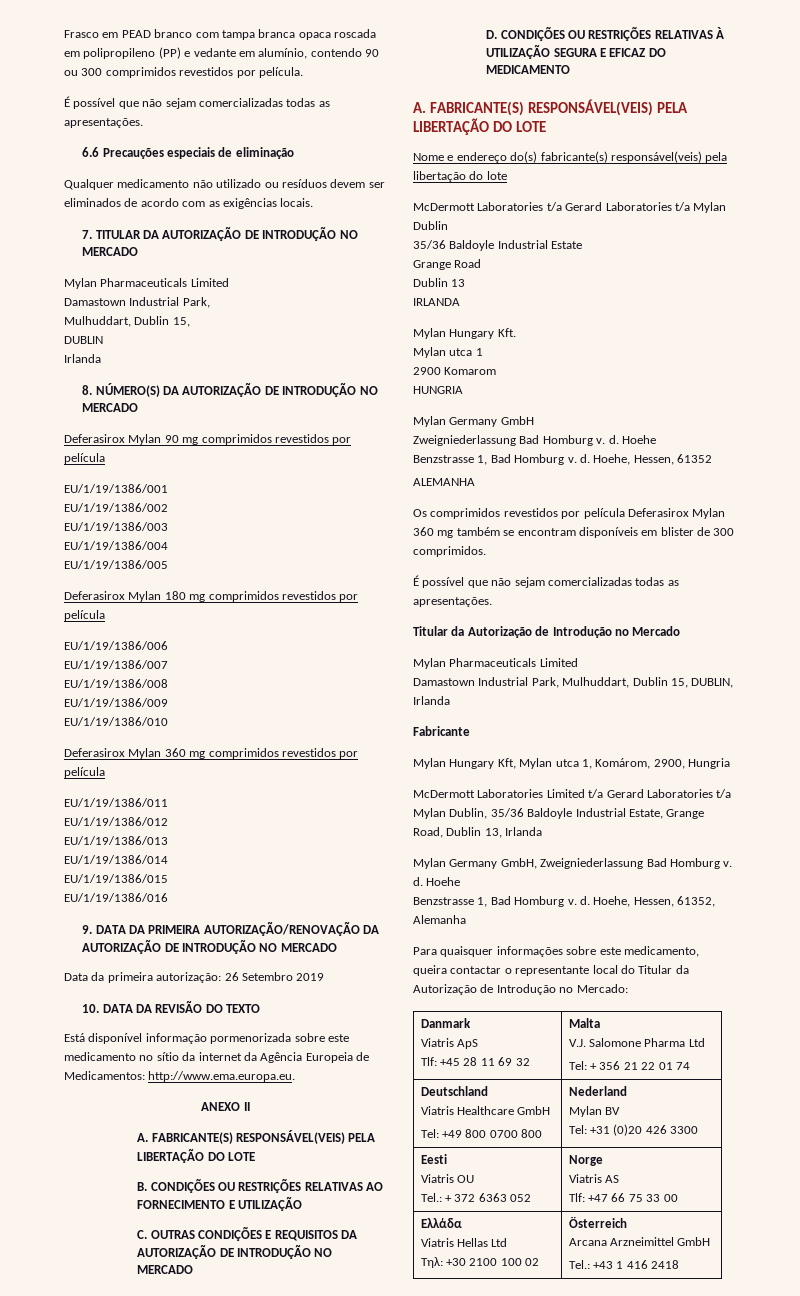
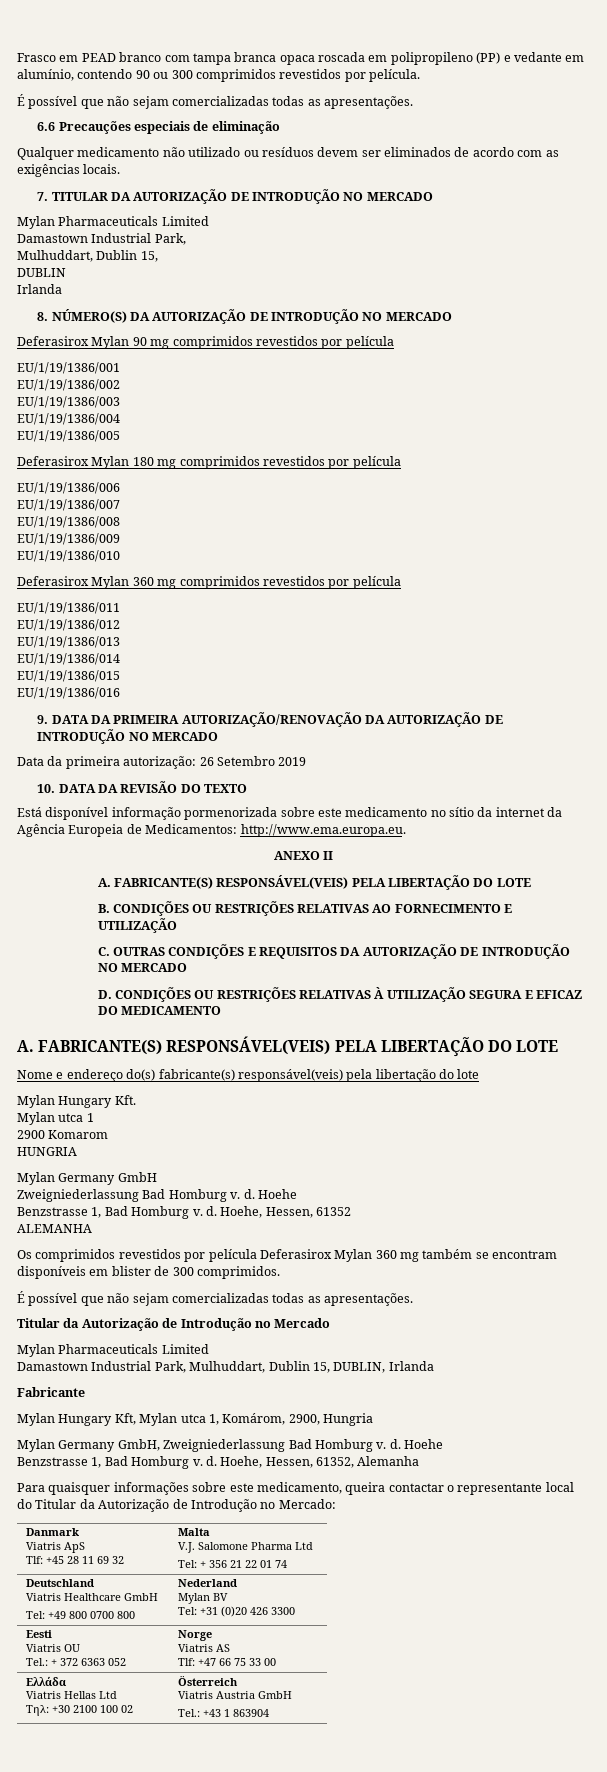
[413,202,727,213] [413,221,448,230] [413,240,583,251] [413,259,482,270] [413,278,466,287] [413,298,460,306] // McDermott Laboratories t/a Gerard Laboratories t/a Mylan Dublin // 35/36 Baldoyle Industrial Estate // Grange Road // Dublin 13 // IRLANDA -> (480, 1074) none
[413,789,732,798] [413,808,705,819] [413,827,543,838] // McDermott Laboratories Limited t/a Gerard Laboratories t/a Mylan Dublin, 35/36 Baldoyle Industrial Estate, Grange Road, Dublin 13, Irlanda -> (373, 1419) none
[568,1237,675,1246] Arcana Arzneimittel -> [177,1691,255,1699] Viatris Austria
[626,1260,680,1269] 416 2418 -> [232,1709,269,1717] 863904

